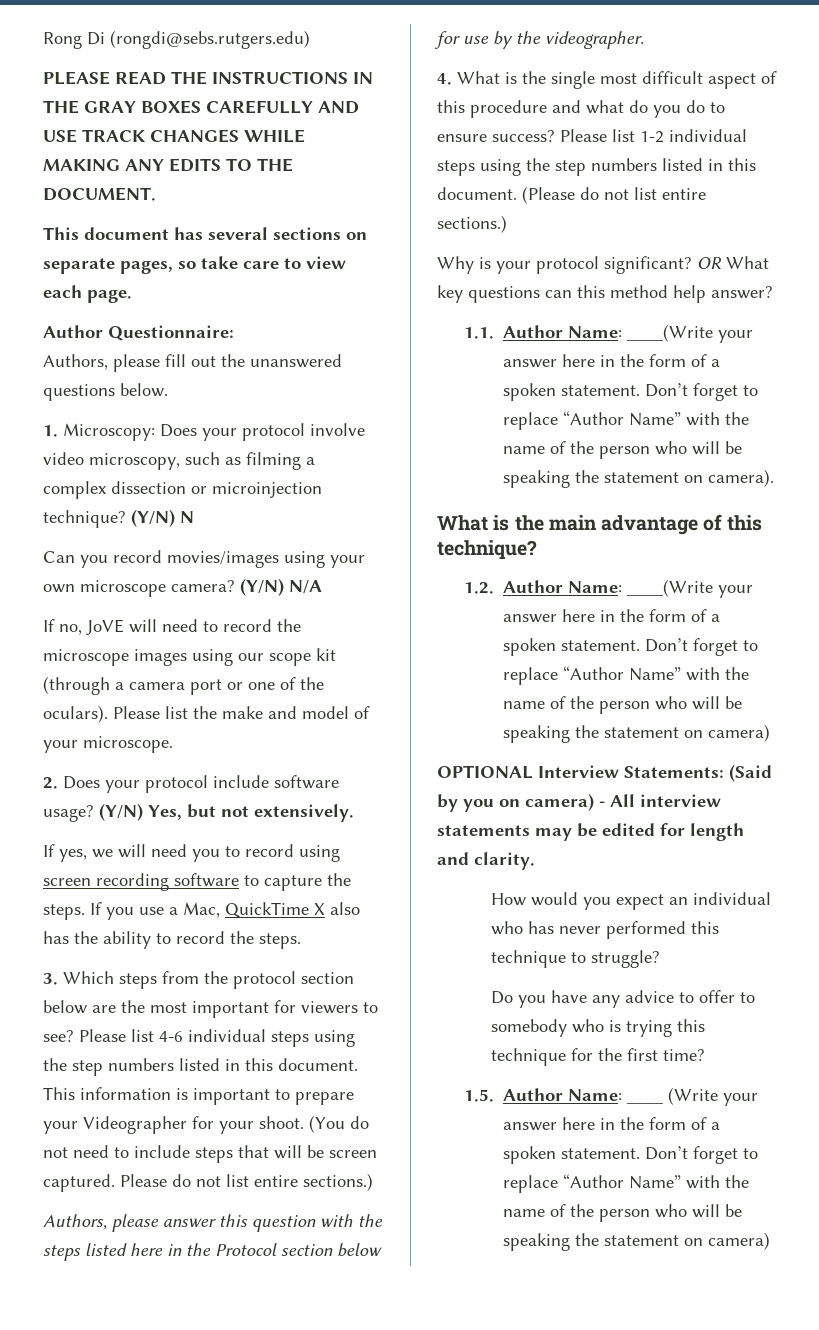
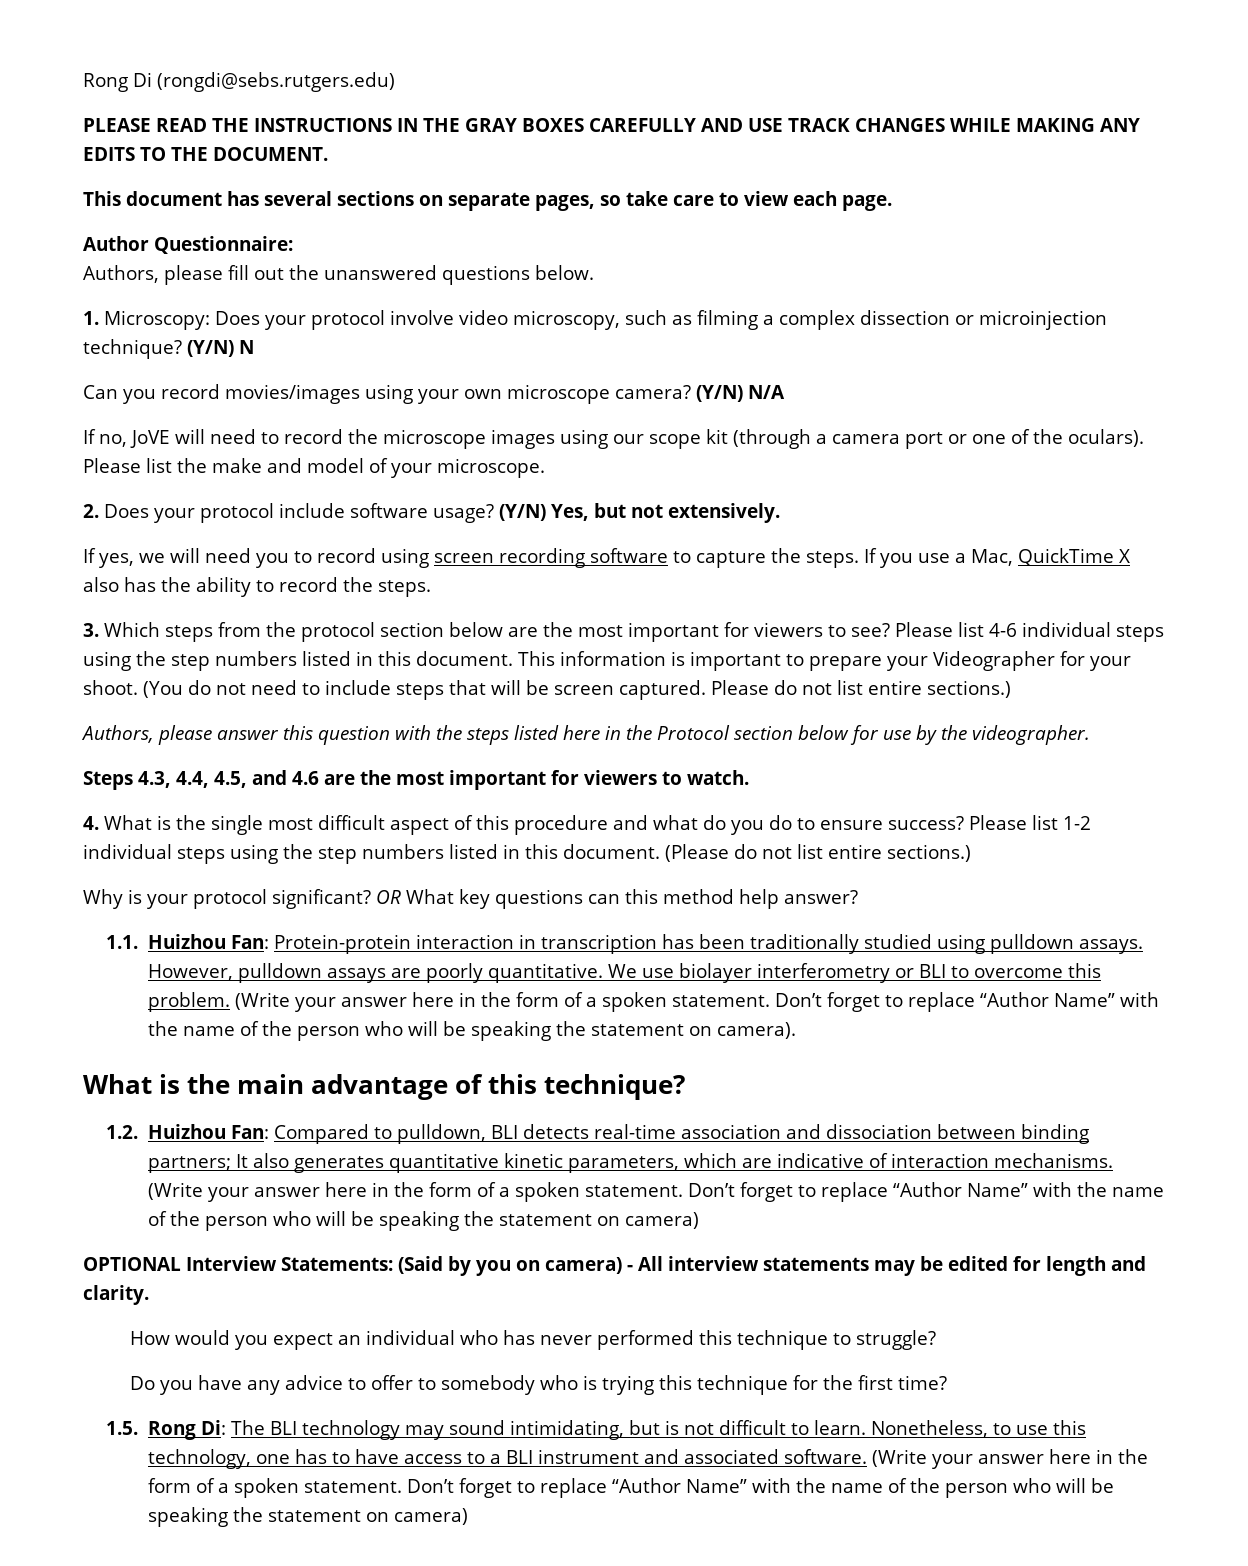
(644, 40) none -> [83,770,749,790] // Steps 4.3, 4.4, 4.5, and 4.6 are the most important for viewers to watch.
[503,324,714,342] Author Name: ____(Write -> [147,934,1143,954] [147,963,1101,983] [147,992,290,1012] Huizhou Fan: Protein-protein interaction in transcription has been traditionally studied using pulldown assays. However, pulldown assays are poorly quantitative. We use biolayer interferometry or BLI to overcome this problem. (Write
[503,579,714,597] Author Name: ____(Write -> [147,1124,1089,1144] [147,1153,1113,1173] [147,1182,203,1200] Huizhou Fan: Compared to pulldown, BLI detects real-time association and dissociation between binding partners; It also generates quantitative kinetic parameters, which are indicative of interaction mechanisms. (Write
[503,1088,623,1101] [627,1101,664,1104] Author Name: ____ -> [147,1420,1086,1440] [147,1449,867,1469] Rong Di: The BLI technology may sound intimidating, but is not difficult to learn. Nonetheless, to use this technology, one has to have access to a BLI instrument and associated software.

